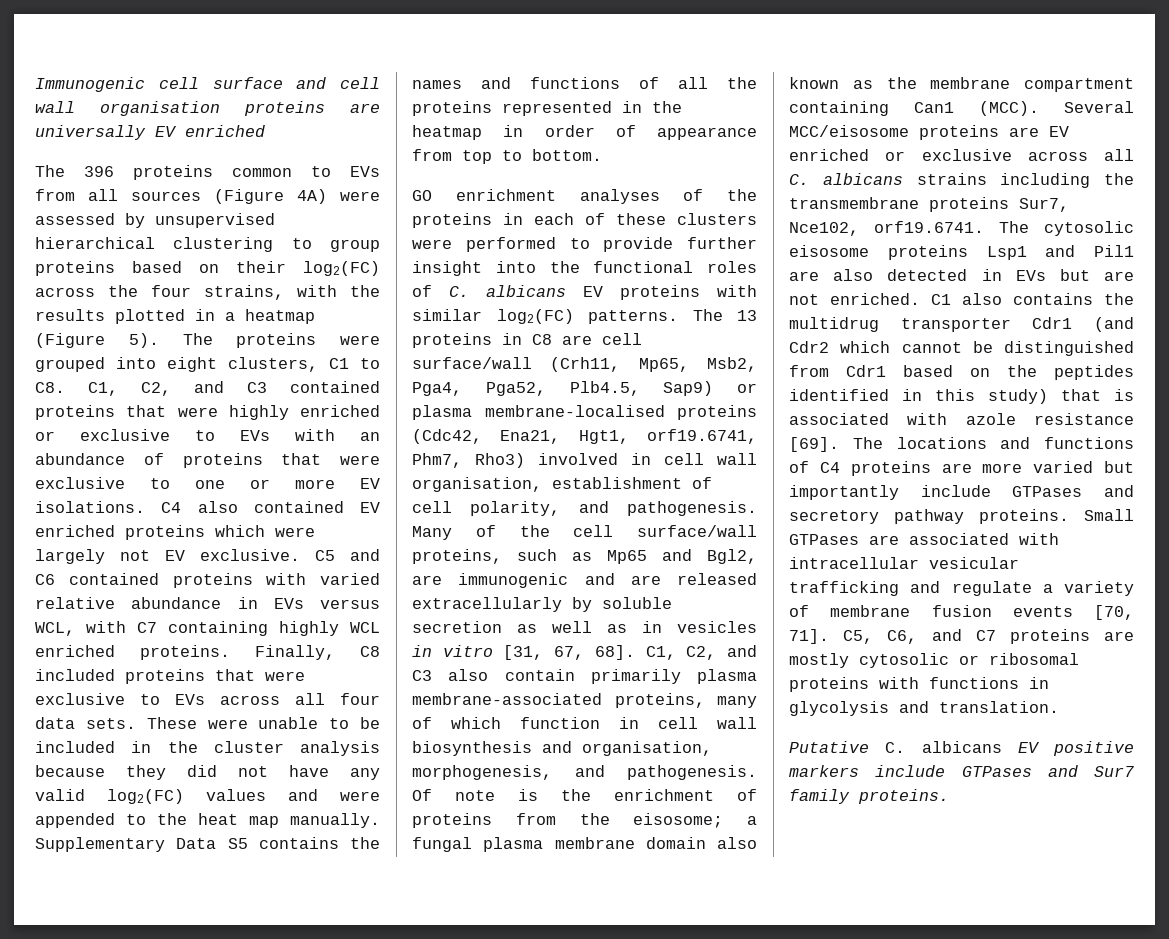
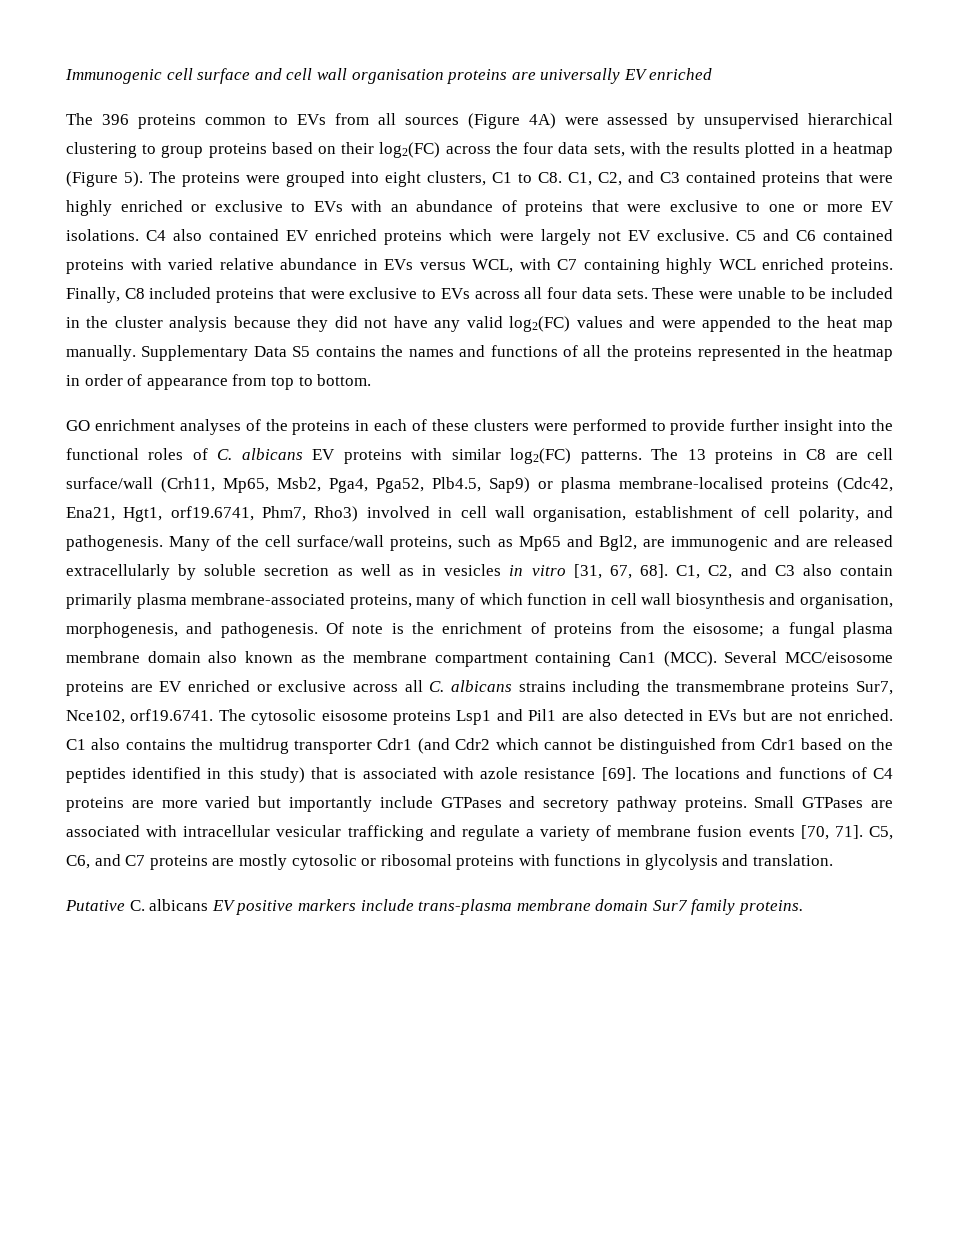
[204,285,284,300] strains, -> [558,142,625,157] data sets,
[961,765,1078,777] GTPases and -> [418,899,649,915] trans-plasma membrane domain

